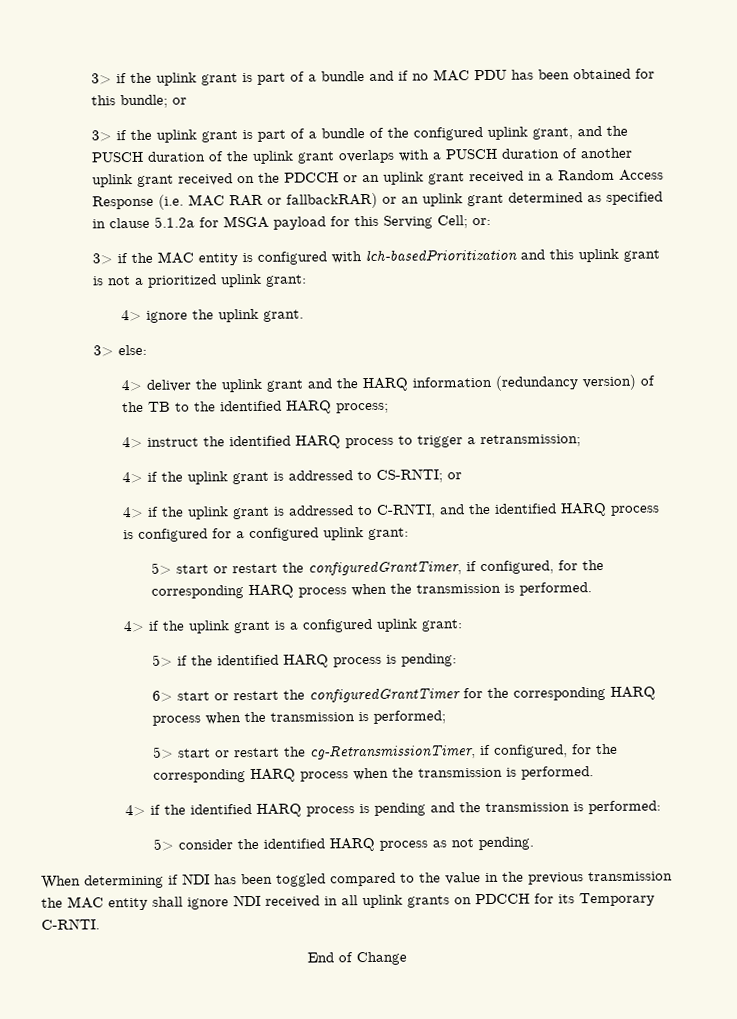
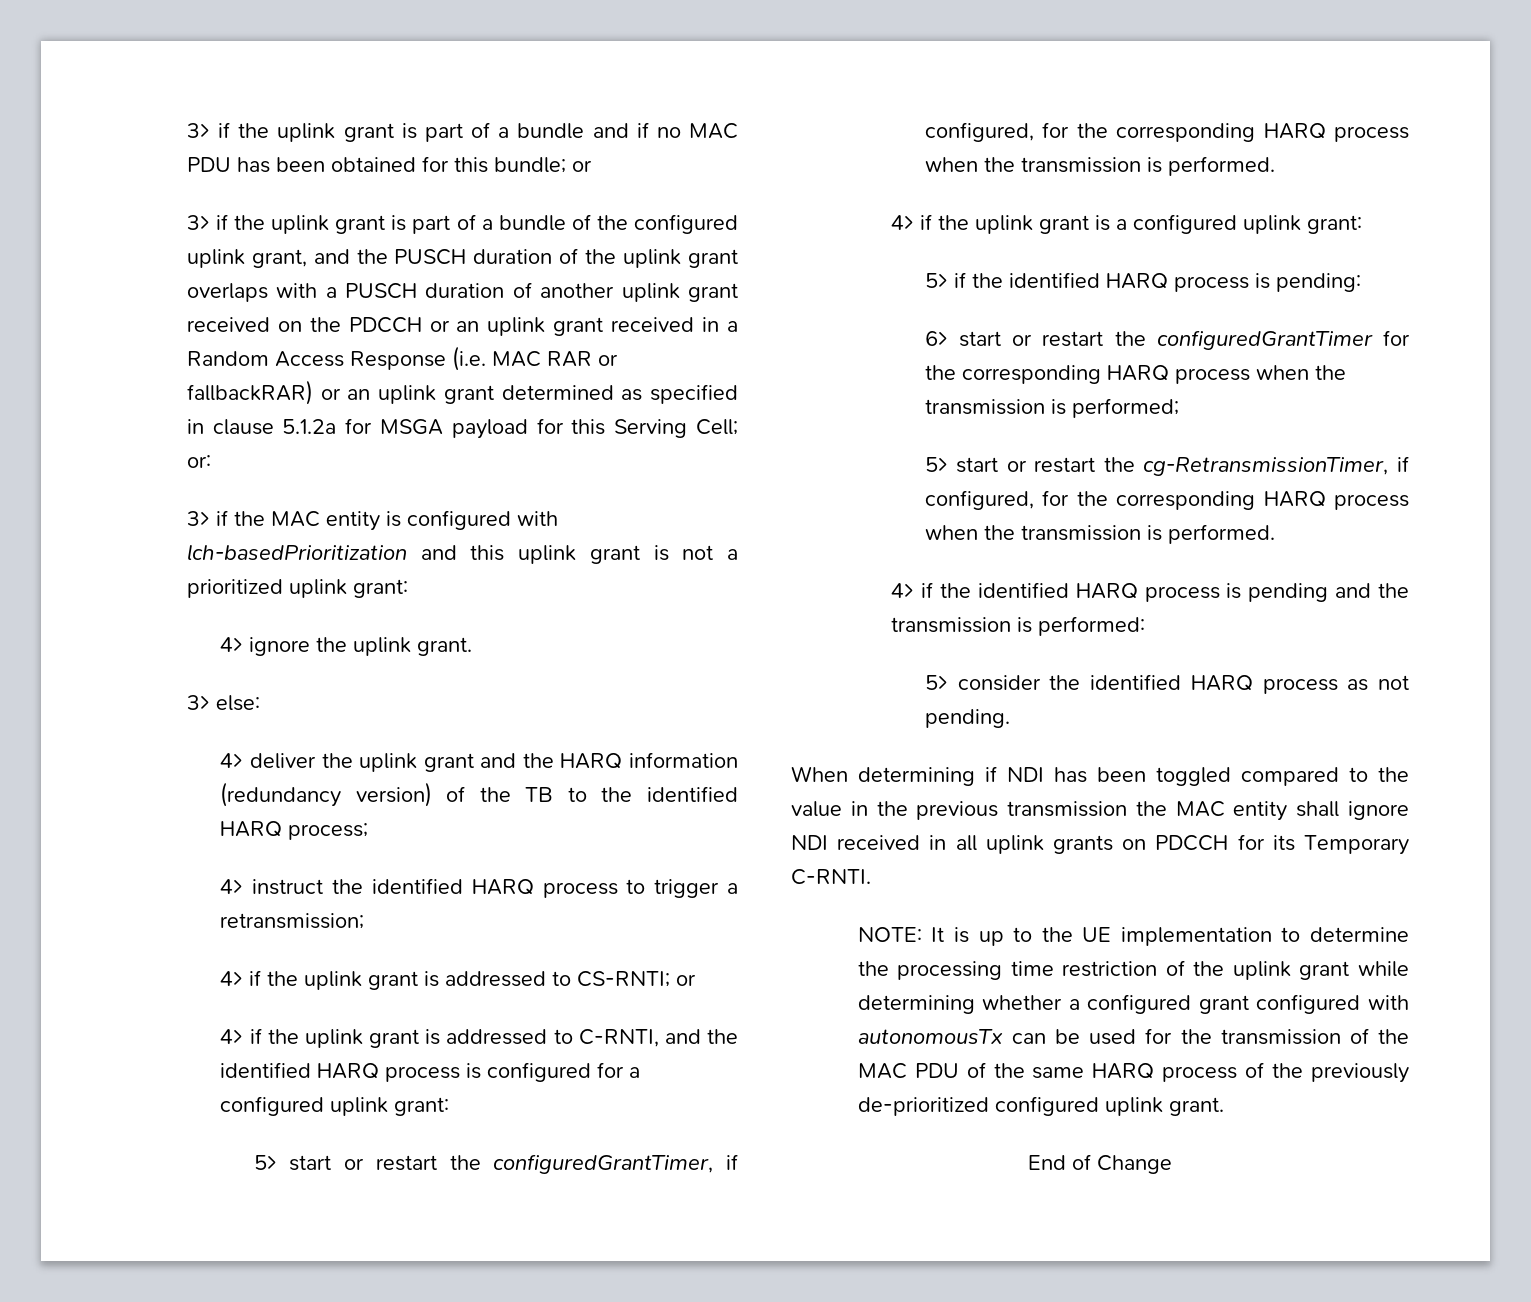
(100, 924) none -> [857,927,1409,946] [857,960,1409,980] [857,994,1409,1014] [857,1028,1409,1045] [857,1062,1409,1083] [857,1096,1224,1116] // NOTE: It is up to the UE implementation to determine the processing time restriction of the uplink grant while determining whether a configured grant configured with autonomousTx can be used for the transmission of the MAC PDU of the same HARQ process of the previously de-prioritized configured uplink grant.

